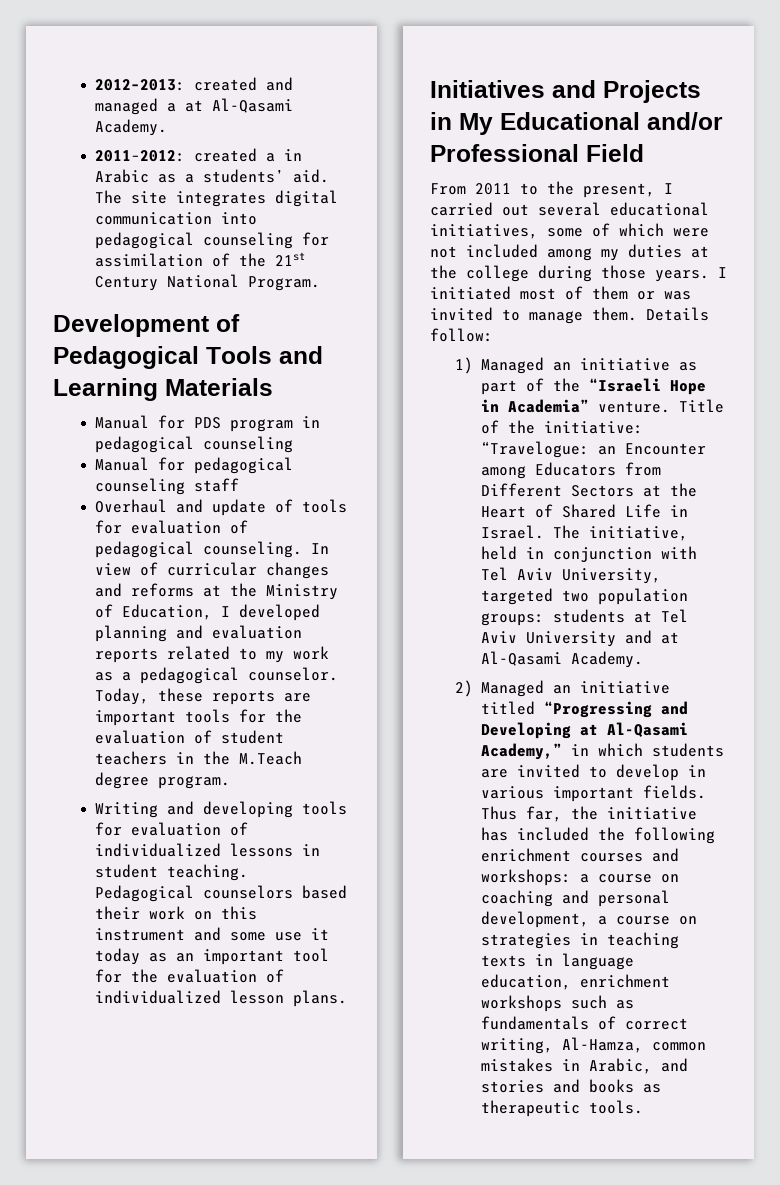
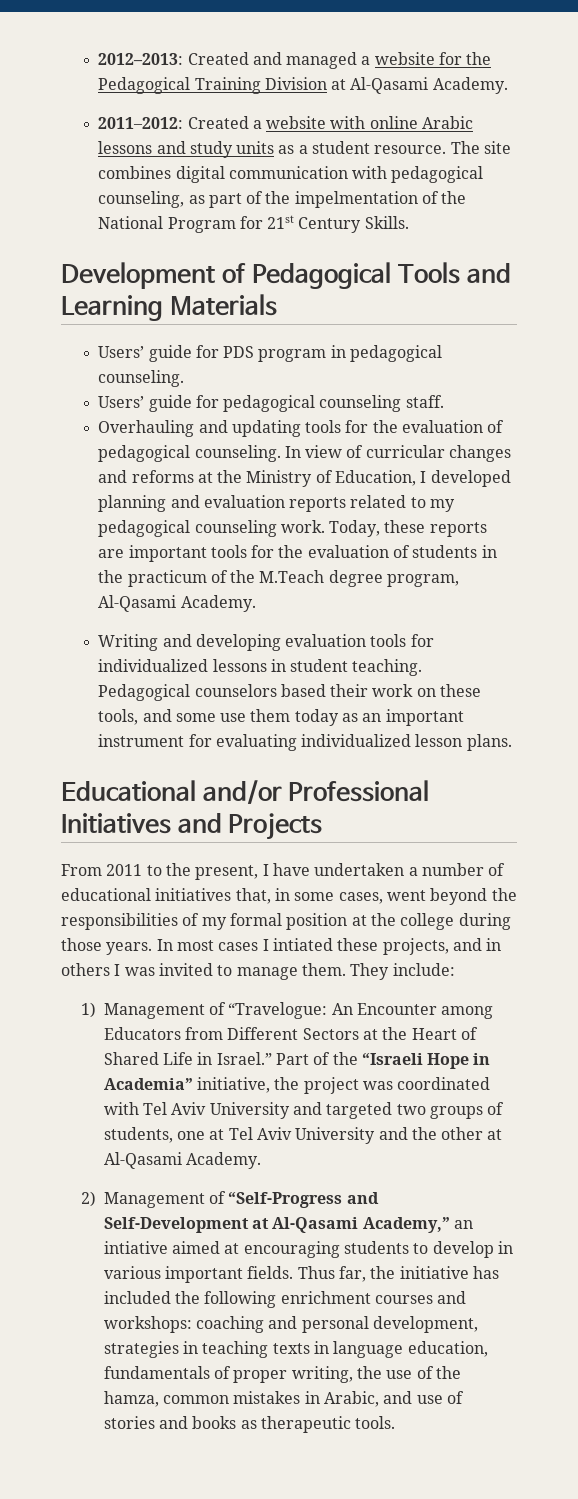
[193,77,257,91] created -> [187,52,249,65] Created
[184,98,293,113] [94,119,167,136] [94,148,302,162] [94,169,329,183] at Al-Qasami Academy. // 2011–2012: created a in Arabic as a students’ aid. -> [374,52,492,65] [98,77,508,94] [98,116,474,129] [98,141,447,158] website for the Pedagogical Training Division at Al-Qasami Academy. // 2011–2012: Created a website with online Arabic lessons and study units as a student resource.
[175,191,266,207] integrates -> [98,166,172,179] combines
[220,212,257,225] [94,232,329,249] [94,252,305,267] [94,274,320,291] into pedagogical counseling for assimilation of the 21st Century National Program. -> [352,166,484,183] [98,191,467,208] [98,215,409,233] with pedagogical counseling, as part of the impelmentation of the National Program for 21st Century Skills.
[94,415,149,429] Manual -> [98,345,192,362] Users’ guide
[202,436,293,453] [94,457,293,474] [94,478,239,495] [94,499,347,516] [94,520,122,534] counseling // Manual for pedagogical counseling staff // Overhaul and update of tools for -> [98,370,185,387] [98,395,444,412] [98,420,398,437] counseling. // Users’ guide for pedagogical counseling staff. // Overhauling and updating tools for the
[292,646,329,660] [94,667,338,684] work as a pedagogical counselor. -> [98,520,325,537] pedagogical counseling work.
[220,730,284,744] [94,751,302,765] [94,772,230,789] student teachers in the M.Teach degree program. -> [412,545,497,558] [98,570,460,587] [98,595,256,612] students in the practicum of the M.Teach degree program, Al-Qasami Academy.
[301,801,347,815] [94,822,248,836] tools for evaluation of -> [285,634,434,647] evaluation tools for
[220,906,257,920] [94,928,185,941] this instrument -> [440,684,482,697] [98,709,139,725] these tools,
[310,928,329,940] it -> [250,709,291,722] them
[292,948,329,962] [94,969,284,983] tool for the evaluation of -> [98,734,297,751] instrument for evaluating
(347, 998) none -> [61,780,430,804] Educational and/or Professional
[430,112,723,135] [430,144,644,162] in My Educational and/or Professional Field -> (323, 826) none
[430,202,709,216] [430,223,709,239] [430,244,682,261] carried out several educational initiatives, some of which were not included among my duties -> [272,863,506,876] [61,888,517,905] [61,913,348,930] have undertaken a number of educational initiatives that, in some cases, went beyond the responsibilities of my formal position
[718,267,727,278] [430,286,655,300] I initiated most of them or -> [156,938,502,955] [61,963,121,976] In most cases I intiated these projects, and in others I
[646,307,709,321] [430,328,493,342] Details follow: -> [350,963,455,980] They include:
[480,357,697,374] [480,378,706,395] [480,399,724,413] [480,420,643,434] [480,441,616,458] Managed an initiative as part of the “Israeli Hope in Academia” venture. Title of the initiative: “Travelogue: an -> [103,1002,353,1019] Management of “Travelogue: An
[480,525,688,541] [480,546,697,562] [480,567,661,584] [480,588,688,605] [480,609,625,626] Israel. The initiative, held in conjunction with Tel Aviv University, targeted two population groups: students -> [216,1052,491,1069] [103,1077,491,1094] [103,1102,505,1119] [103,1127,205,1143] Israel.” Part of the “Israeli Hope in Academia” initiative, the project was coordinated with Tel Aviv University and targeted two groups of students, one
(652, 637) none -> [411,1127,484,1140] the other
[480,680,670,697] [480,701,688,718] [480,722,688,739] [480,743,724,760] [480,764,580,778] Managed an initiative titled “Progressing and Developing at Al-Qasami Academy,” in which students are invited -> [103,1191,379,1208] [103,1217,473,1233] [103,1241,409,1258] Management of “Self-Progress and Self-Development at Al-Qasami Academy,” an intiative aimed at encouraging students
[579,874,679,883] a course on -> (192, 1324) none
[597,916,697,925] a course on -> (478, 1324) none
[579,974,670,988] [480,995,634,1012] [480,1016,688,1030] [480,1037,643,1054] enrichment workshops such as fundamentals of correct writing, Al-Hamza, -> [103,1366,461,1383] [103,1391,159,1407] fundamentals of proper writing, the use of the hamza,
(688, 1065) none -> [416,1391,464,1404] use of

